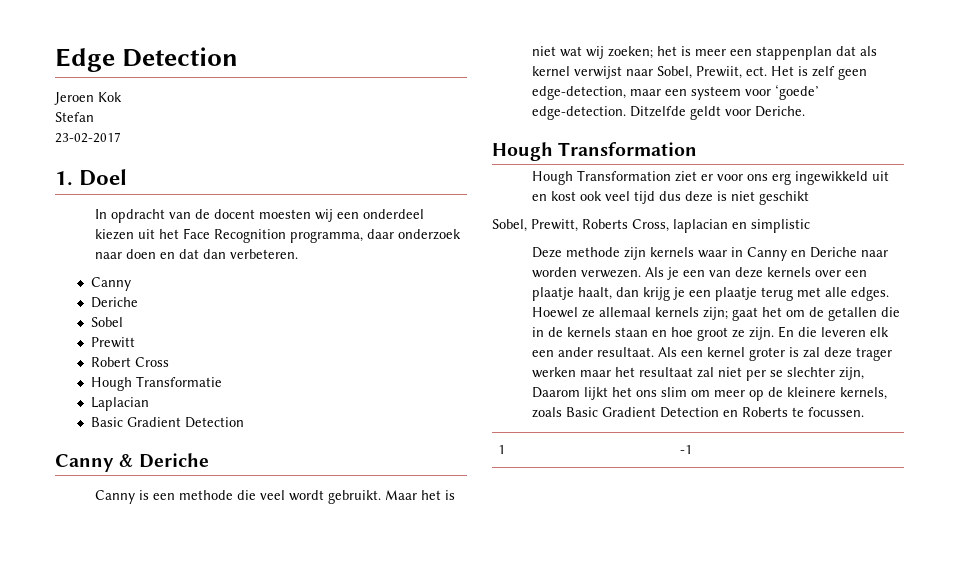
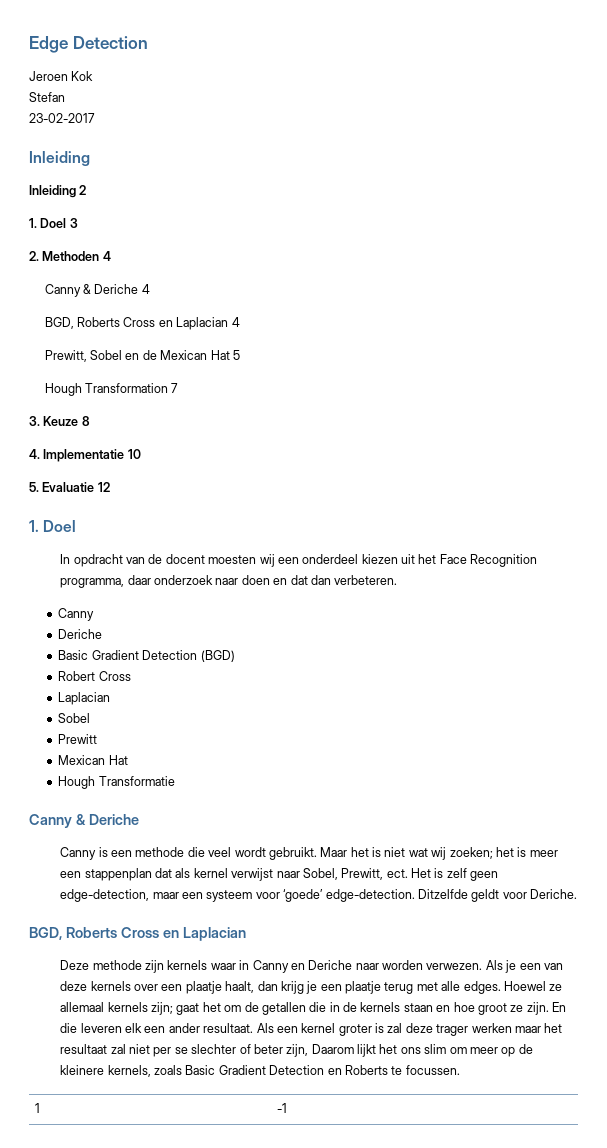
(121, 137) none -> [29,151,90,166] [29,185,87,198] [29,218,78,228] [29,251,111,261] [44,284,150,297] [44,317,240,330] [44,350,240,362] [44,383,179,396] [29,416,90,426] [29,449,141,462] [29,482,110,492] // Inleiding // Inleiding 2 // 1. Doel 3 // 2. Methoden 4 // Canny & Deriche 4 // BGD, Roberts Cross en Laplacian 4 // Prewitt, Sobel en de Mexican Hat 5 // Hough Transformation 7 // 3. Keuze 8 // 4. Implementatie 10 // 5. Evaluatie 12
(139, 302) none -> [58,650,235,662] [58,671,131,681] [58,692,111,705] // Basic Gradient Detection (BGD) // Robert Cross // Laplacian
[91,357,170,367] Robert Cross -> [58,755,128,765] Mexican Hat
[91,397,150,411] [91,417,245,428] // Laplacian // Basic Gradient Detection -> (175, 781) none
[696,66,743,79] Prewiit, -> [341,868,384,880] Prewitt,
[492,142,698,161] [532,170,890,185] [532,191,810,205] [492,219,810,233] Hough Transformation // Hough Transformation ziet er voor ons erg ingewikkeld uit en kost ook veel tijd dus deze is niet geschikt // Sobel, Prewitt, Roberts Cross, laplacian en simplistic -> [29,927,246,941] BGD, Roberts Cross en Laplacian
(836, 372) none -> [239,1044,283,1054] of beter

